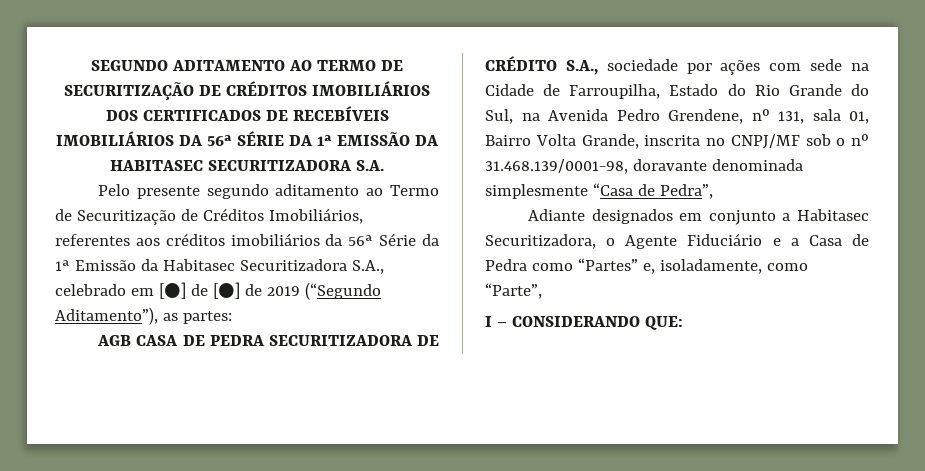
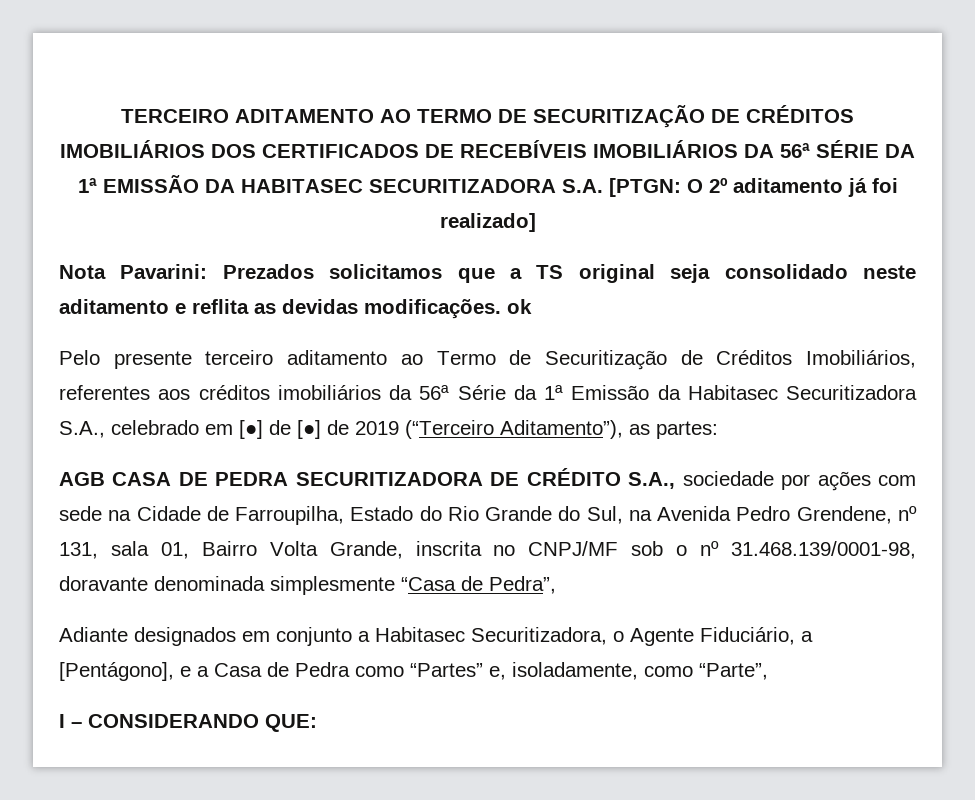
[91,60,169,71] SEGUNDO -> [121,109,229,123] TERCEIRO
(384, 165) none -> [608,178,898,197] [439,213,536,232] [59,264,916,283] [59,299,532,319] [PTGN: O 2º aditamento já foi realizado] // Nota Pavarini: Prezados solicitamos que a TS original seja consolidado neste aditamento e reflita as devidas modificações. ok
[206,184,269,199] segundo -> [205,350,274,365] terceiro
[304,282,381,300] (“Segundo -> [405,420,494,439] (“Terceiro
[687,233,763,246] Fiduciário -> [700,627,813,645] [59,662,174,681] Fiduciário, a [Pentágono],

